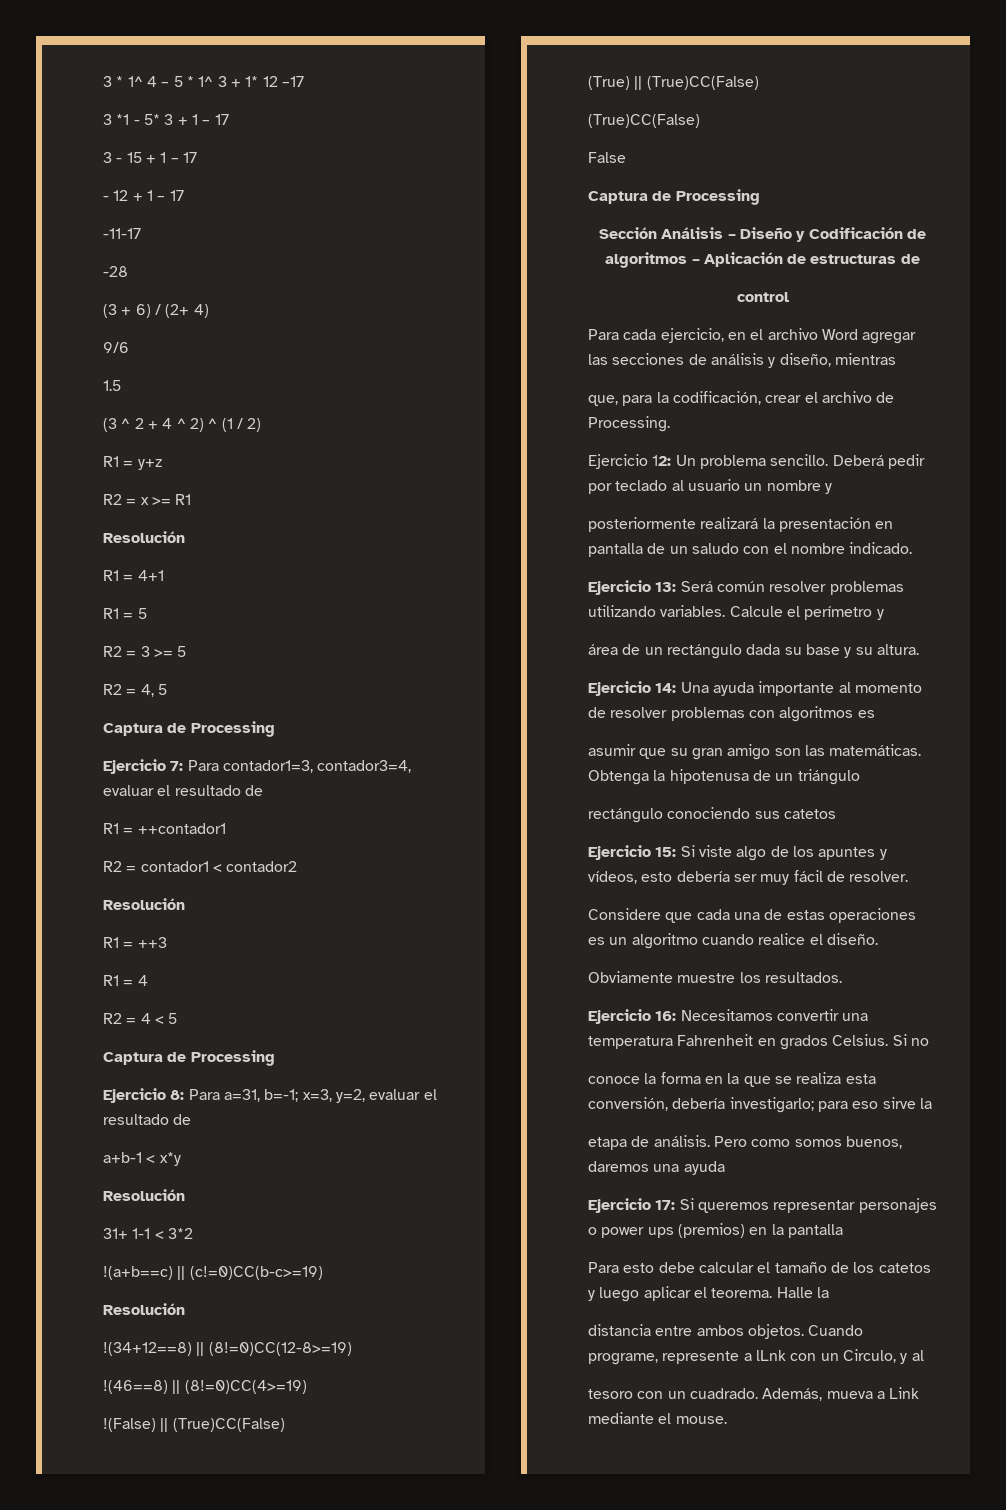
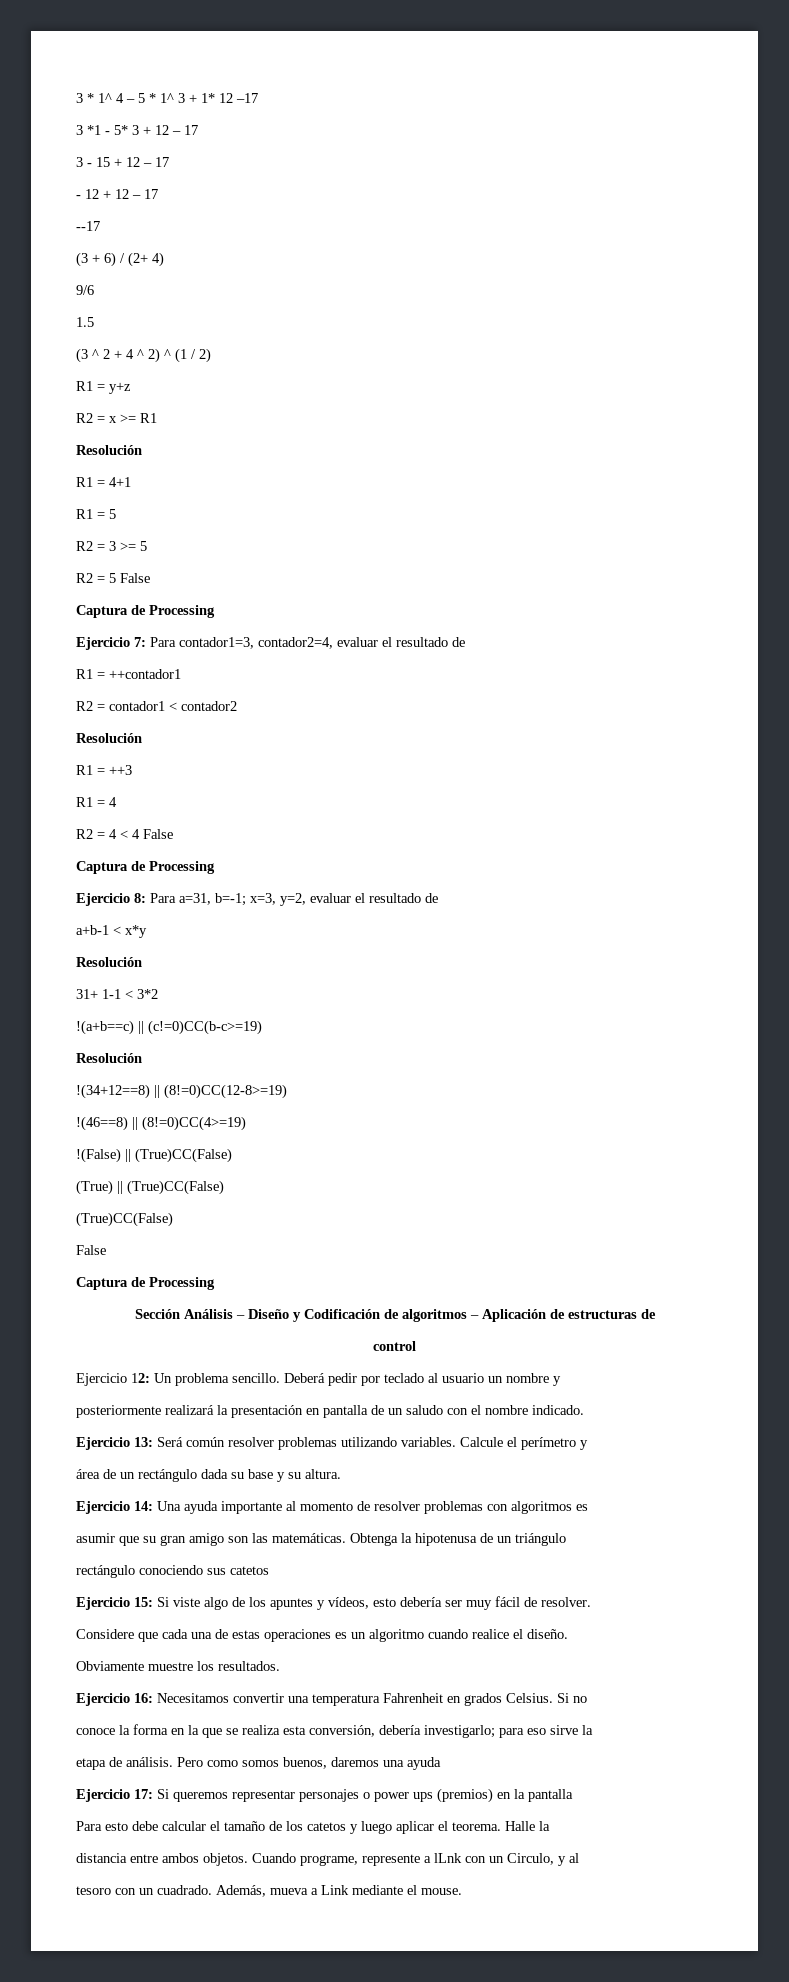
[191,114,198,125] 1 -> [155,125,169,135] 12
[160,152,167,163] 1 -> [126,157,140,167] 12
[146,190,184,201] [103,228,141,239] [103,266,128,277] 1 – 17 // -11-17 // -28 -> [115,189,158,199] [76,221,100,231] 12 – 17 // --17
[140,684,167,697] 4, 5 -> [109,573,150,583] 5 False
[317,760,412,773] contador3=4, -> [258,637,333,649] contador2=4,
[168,1013,178,1024] 5 -> [132,829,173,839] 4 False
[588,328,917,344] [588,353,896,368] [588,391,895,406] [588,416,670,432] // Para cada ejercicio, en el archivo Word agregar las secciones de análisis y diseño, mientras // que, para la codificación, crear el archivo de Processing. -> (416, 1346) none

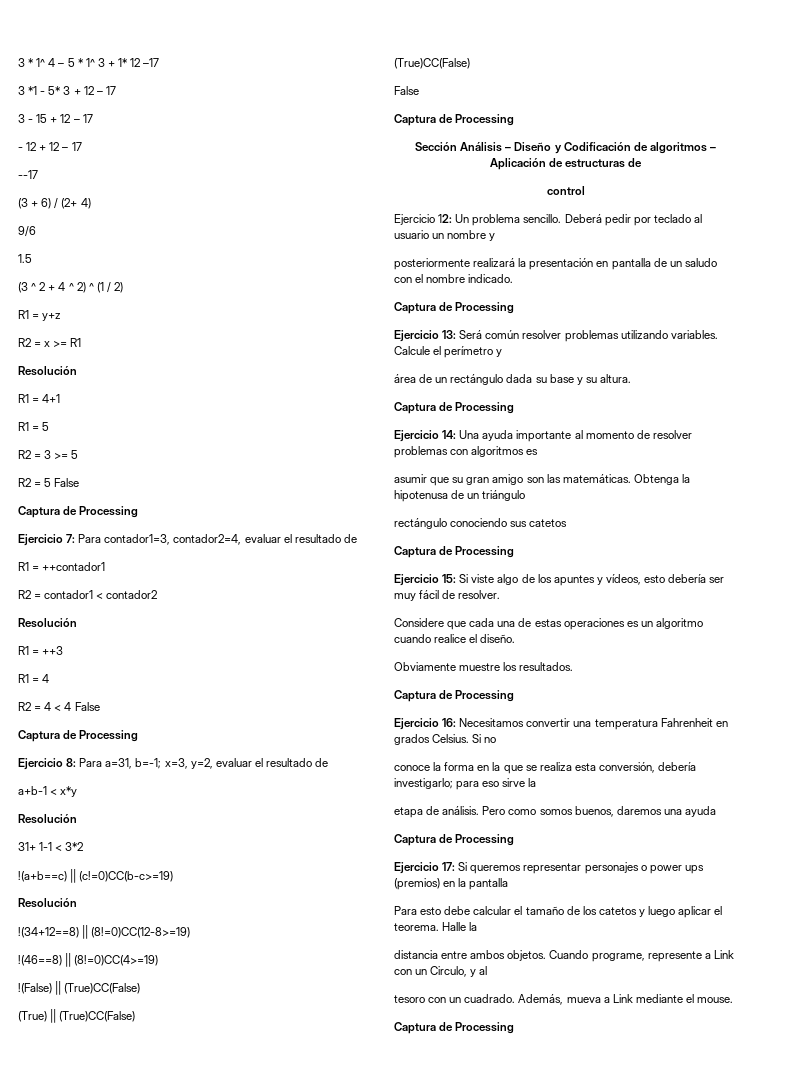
(584, 1410) none -> [394,302,515,314] // Captura de Processing
(341, 1474) none -> [394,402,515,414] // Captura de Processing
(269, 1570) none -> [394,546,515,558] // Captura de Processing
(280, 1666) none -> [394,690,515,702] // Captura de Processing
(441, 1763) none -> [394,834,515,846] // Captura de Processing
[434,1853,462,1863] lLnk -> [713,950,734,959] Link
(462, 1891) none -> [394,1022,515,1034] // Captura de Processing

